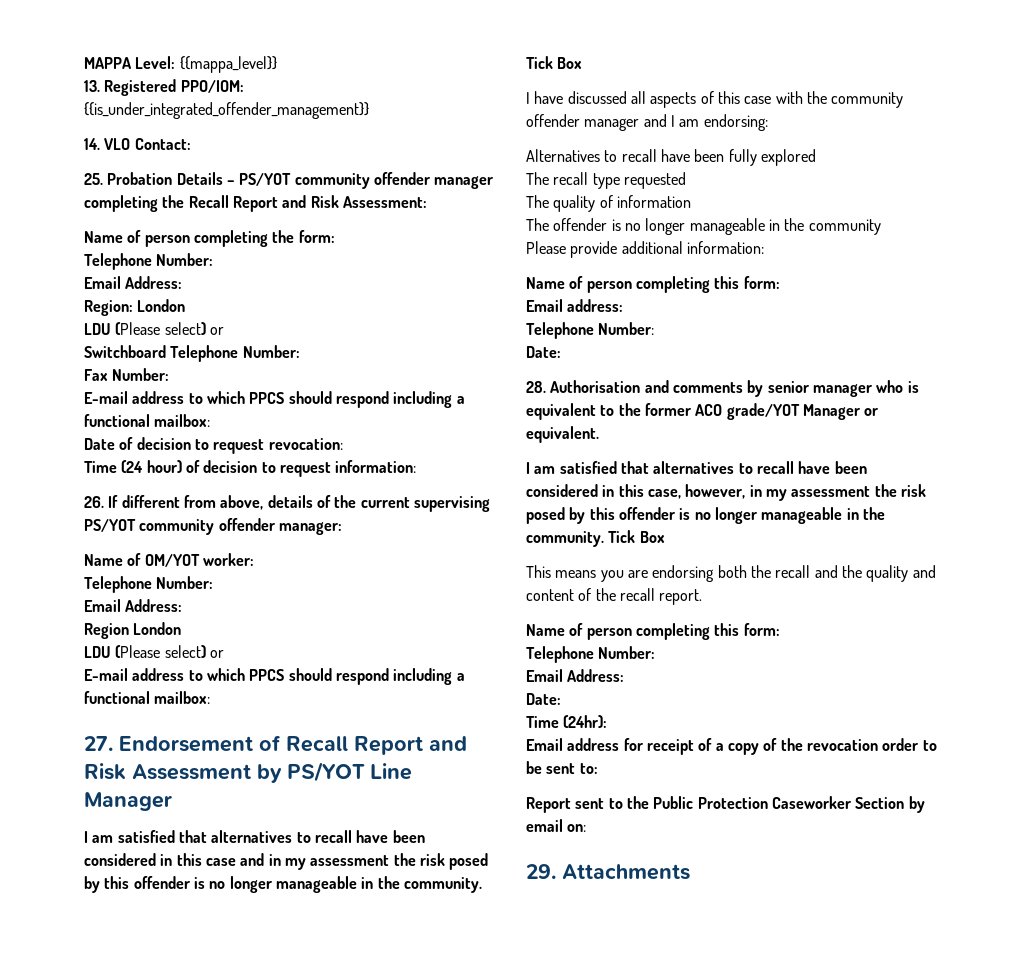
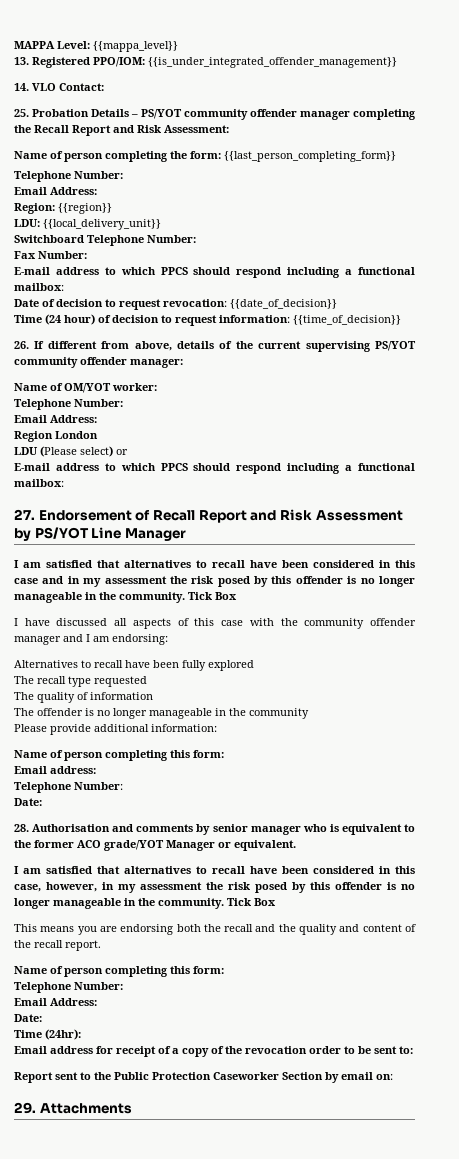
(335, 236) none -> [224,151,396,162] {{last_person_completing_form}}
[137,299,186,312] [84,322,224,335] London // LDU (Please select) or -> [58,203,112,214] [14,219,161,230] {{region}} // LDU: {{local_delivery_unit}}
(343, 444) none -> [230,299,337,309] {{date_of_decision}}
(417, 466) none -> [293,315,401,325] {{time_of_decision}}

